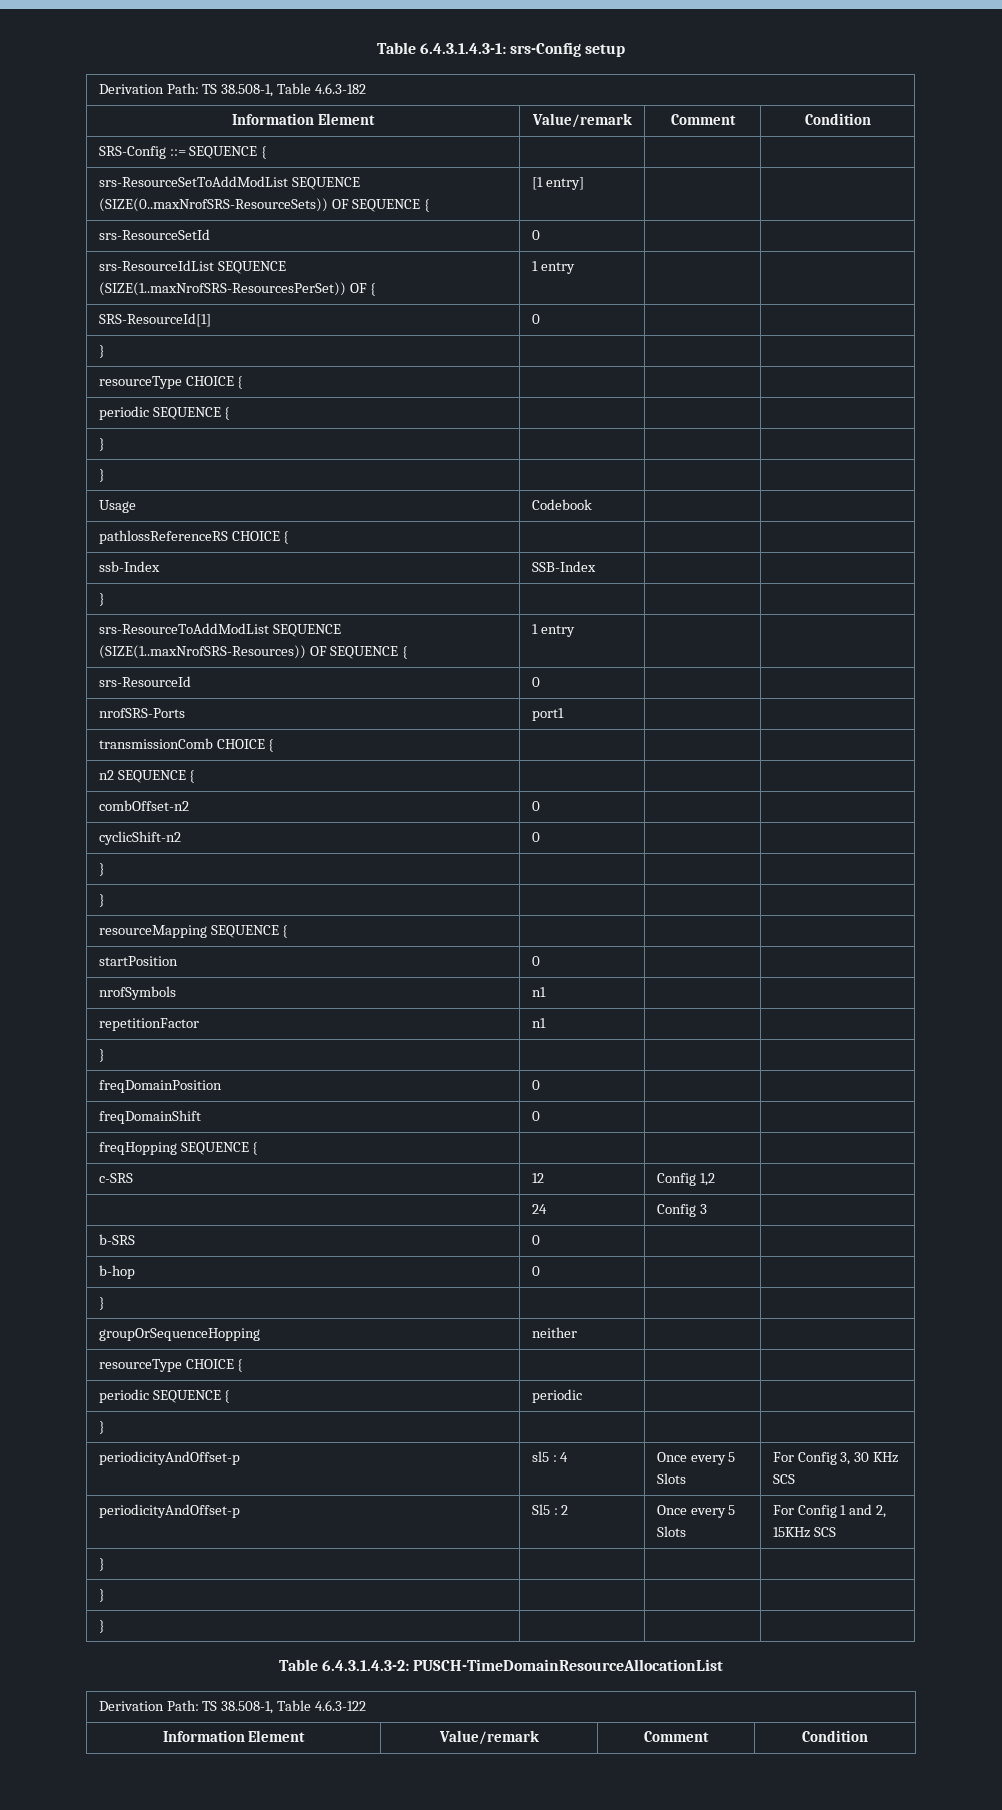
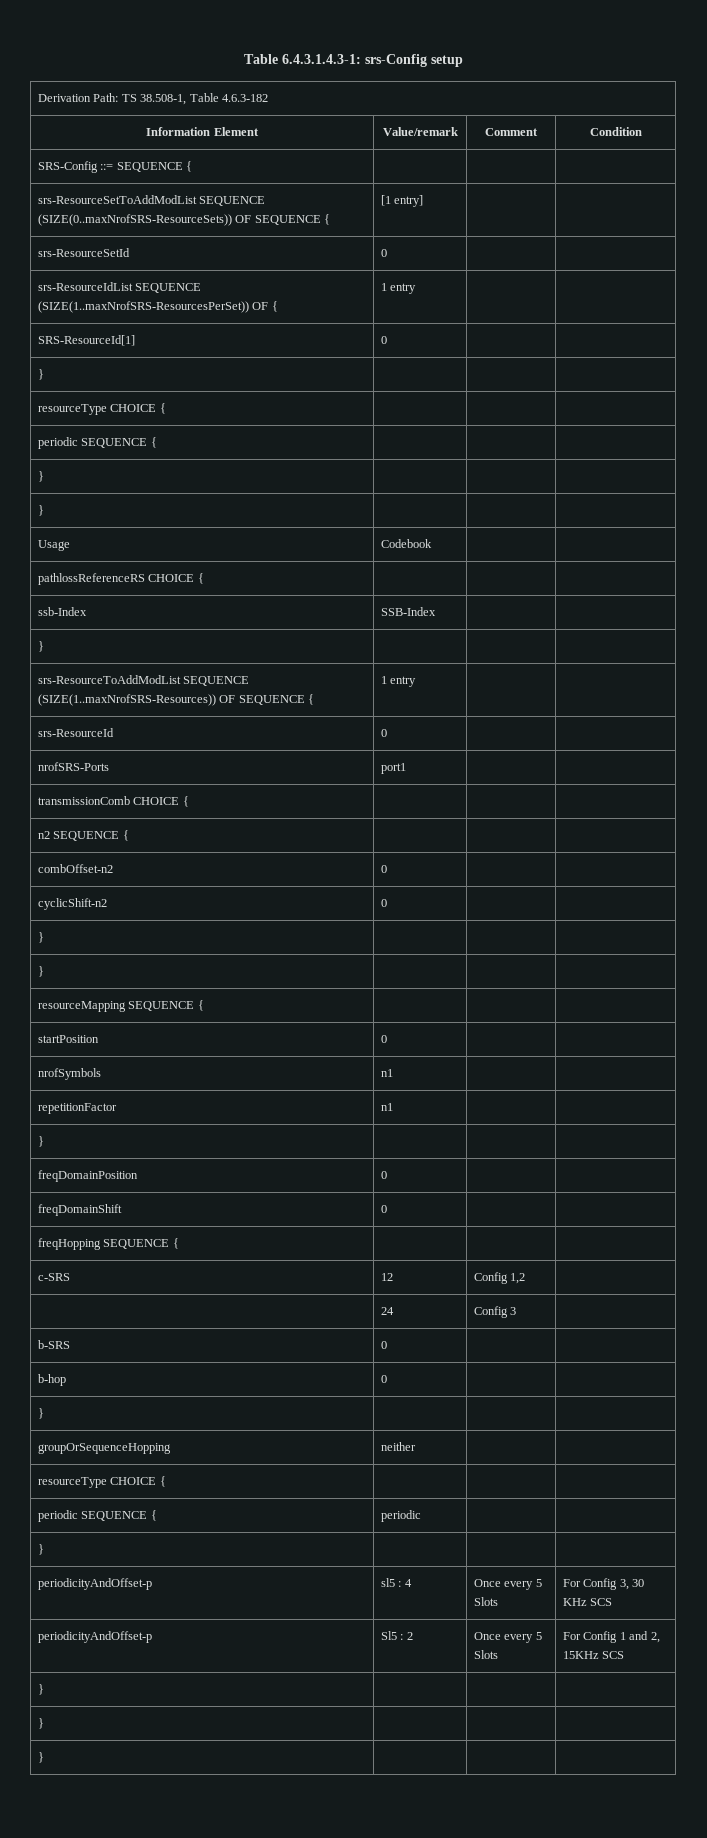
[278,1659,724,1671] [98,1700,367,1714] [162,1730,306,1742] [438,1730,539,1745] [644,1731,709,1742] [802,1730,868,1742] // Table 6.4.3.1.4.3-2: PUSCH-TimeDomainResourceAllocationList // Derivation Path: TS 38.508-1, Table 4.6.3-122 // Information Element | Value/remark | Comment | Condition -> (45, 1757) none

